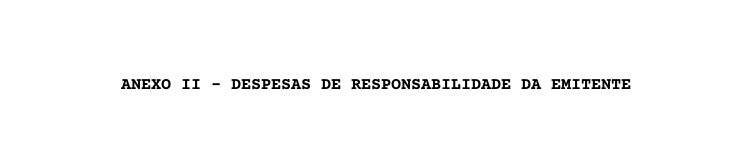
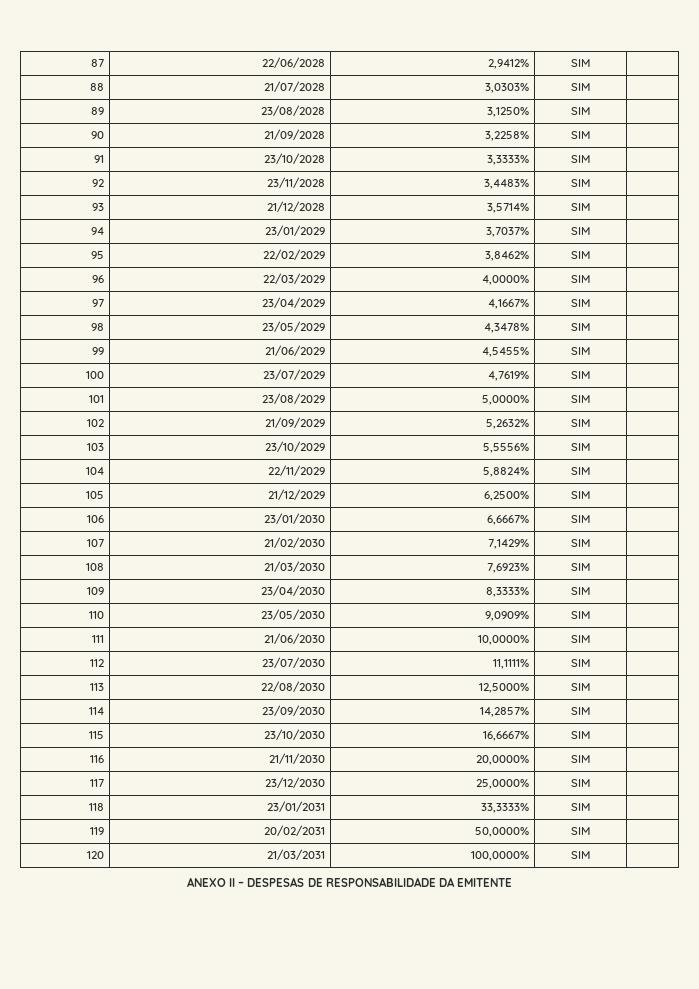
(119, 84) none -> [90,59,104,67] [261,57,325,68] [487,59,529,69] [571,59,590,67] [89,83,104,91] [263,81,325,92] [484,83,529,93] [571,83,590,91] [90,107,104,115] [260,105,325,116] [486,107,529,117] [571,107,590,115] [90,131,104,139] [263,129,325,140] [484,131,529,141] [571,131,590,139] [93,155,104,163] [263,153,325,164] [486,155,529,165] [571,155,590,163] [91,179,104,187] [266,177,325,188] [483,179,529,189] [571,179,590,187] [91,203,104,211] [266,201,325,212] [486,203,529,213] [571,203,590,211] [90,227,104,235] [264,225,325,236] [485,227,529,237] [571,227,590,235] [90,251,104,259] [262,249,325,260] [484,251,529,261] [571,251,590,259] [91,275,104,283] [262,273,325,284] [481,275,529,285] [571,275,590,283] [91,299,104,307] [261,297,325,308] [487,299,529,309] [571,299,590,307] [90,323,104,331] [261,321,325,332] [483,323,529,333] [571,323,590,331] [91,347,104,355] [264,345,325,356] [481,347,529,357] [571,347,590,355] [85,371,104,379] [262,369,325,380] [487,371,529,381] [571,371,590,379] [88,395,104,403] [261,393,325,404] [481,395,529,405] [571,395,590,403] [86,419,104,427] [264,417,325,428] [485,419,529,429] [571,419,590,427] [86,443,104,451] [264,441,325,452] [482,443,529,453] [571,443,590,451] [85,467,104,475] [267,465,325,476] [482,467,529,477] [571,467,590,475] [85,491,104,499] [267,489,325,500] [483,491,529,501] [571,491,590,499] [86,515,104,523] [263,513,325,524] [486,515,529,525] [571,515,590,523] [86,539,104,547] [263,537,325,548] [487,539,529,549] [571,539,590,547] [85,563,104,571] [263,561,325,572] [486,563,529,573] [571,563,590,571] [86,587,104,595] [260,585,325,596] [485,587,529,597] [571,587,590,595] [88,611,104,619] [260,609,325,620] [484,611,529,621] [571,611,590,619] [91,635,104,643] [263,633,325,644] [477,635,529,645] [571,635,590,643] [89,659,104,667] [261,657,325,668] [492,659,529,669] [571,659,590,667] [89,683,104,691] [260,681,325,692] [478,683,529,693] [571,683,590,691] [88,707,104,715] [261,705,325,716] [479,707,529,717] [571,707,590,715] [88,731,104,739] [263,729,325,740] [482,731,529,741] [571,731,590,739] [89,755,104,763] [268,753,325,764] [475,755,529,765] [571,755,590,763] [89,779,104,787] [264,777,325,788] [475,779,529,789] [571,779,590,787] [88,803,104,811] [266,801,325,812] [480,803,529,813] [571,803,590,811] [89,827,104,835] [263,825,325,836] [474,827,529,837] [571,827,590,835] [86,851,104,859] [266,849,325,860] [470,851,529,861] [571,851,590,859] 87 | 22/06/2028 | 2,9412% | SIM | // 88 | 21/07/2028 | 3,0303% | SIM | // 89 | 23/08/2028 | 3,1250% | SIM | // 90 | 21/09/2028 | 3,2258% | SIM | // 91 | 23/10/2028 | 3,3333% | SIM | // 92 | 23/11/2028 | 3,4483% | SIM | // 93 | 21/12/2028 | 3,5714% | SIM | // 94 | 23/01/2029 | 3,7037% | SIM | // 95 | 22/02/2029 | 3,8462% | SIM | // 96 | 22/03/2029 | 4,0000% | SIM | // 97 | 23/04/2029 | 4,1667% | SIM | // 98 | 23/05/2029 | 4,3478% | SIM | // 99 | 21/06/2029 | 4,5455% | SIM | // 100 | 23/07/2029 | 4,7619% | SIM | // 101 | 23/08/2029 | 5,0000% | SIM | // 102 | 21/09/2029 | 5,2632% | SIM | // 103 | 23/10/2029 | 5,5556% | SIM | // 104 | 22/11/2029 | 5,8824% | SIM | // 105 | 21/12/2029 | 6,2500% | SIM | // 106 | 23/01/2030 | 6,6667% | SIM | // 107 | 21/02/2030 | 7,1429% | SIM | // 108 | 21/03/2030 | 7,6923% | SIM | // 109 | 23/04/2030 | 8,3333% | SIM | // 110 | 23/05/2030 | 9,0909% | SIM | // 111 | 21/06/2030 | 10,0000% | SIM | // 112 | 23/07/2030 | 11,1111% | SIM | // 113 | 22/08/2030 | 12,5000% | SIM | // 114 | 23/09/2030 | 14,2857% | SIM | // 115 | 23/10/2030 | 16,6667% | SIM | // 116 | 21/11/2030 | 20,0000% | SIM | // 117 | 23/12/2030 | 25,0000% | SIM | // 118 | 23/01/2031 | 33,3333% | SIM | // 119 | 20/02/2031 | 50,0000% | SIM | // 120 | 21/03/2031 | 100,0000% | SIM | //

